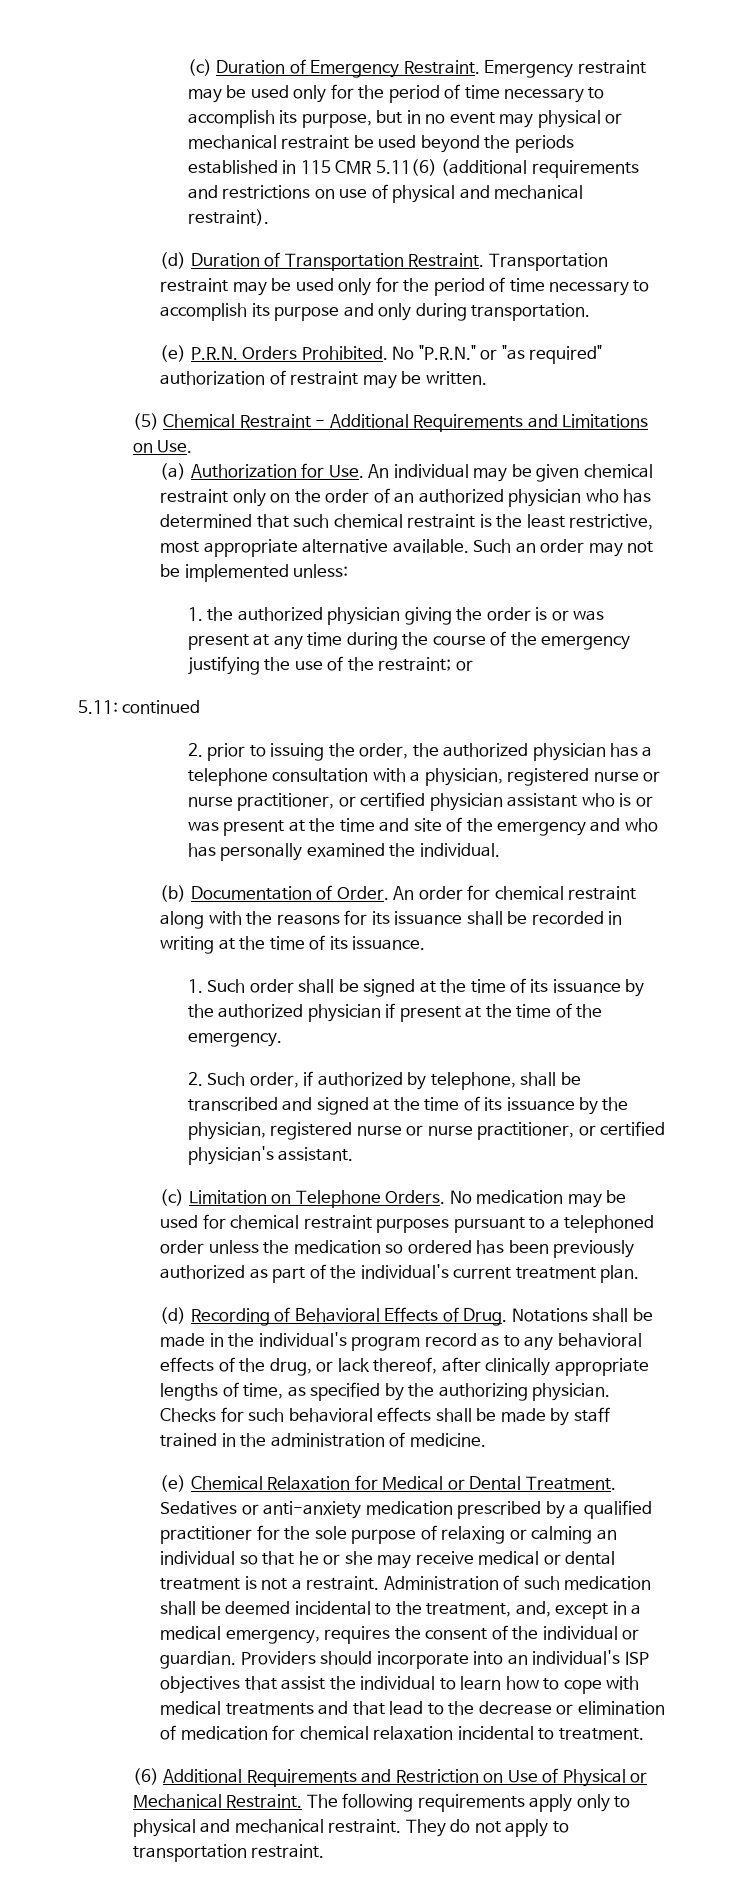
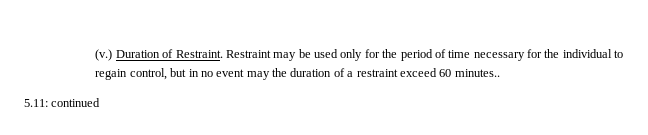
[187,59,646,78] (c) Duration of Emergency Restraint. Emergency restraint -> [95,49,271,61] (v.) Duration of Restraint. Restraint
[588,87,605,99] [187,110,372,128] to accomplish its purpose, -> [527,49,624,58] [95,68,167,80] for the individual to regain control,
[537,110,623,128] [187,135,574,153] [187,159,639,178] [187,184,584,203] [187,209,269,226] [160,252,608,271] [160,277,650,296] [160,303,591,321] [160,345,603,364] [160,370,487,389] [132,413,649,432] [132,440,193,453] [160,463,653,482] [160,488,651,507] [160,514,654,530] [160,539,654,557] [160,564,349,582] [187,607,605,625] [187,631,631,650] [187,656,473,675] [78,700,201,714] [187,743,653,761] [187,768,661,786] [187,792,653,811] [187,817,658,836] [187,843,500,861] [160,885,637,902] [160,910,622,929] [160,935,426,954] [187,978,645,997] [187,1003,603,1022] [187,1032,282,1047] [187,1071,581,1090] [187,1096,629,1115] [187,1121,666,1140] [187,1146,354,1165] [160,1189,627,1208] [160,1214,655,1233] [160,1240,635,1258] [160,1264,640,1283] [160,1307,653,1326] [160,1332,642,1351] [160,1357,649,1376] [160,1382,611,1401] [160,1407,610,1426] [160,1432,486,1447] [160,1475,616,1492] [160,1500,652,1519] [160,1525,617,1544] [160,1551,616,1569] [160,1575,652,1590] [160,1601,641,1619] [160,1625,640,1644] [160,1650,649,1669] [160,1676,640,1694] [160,1701,665,1715] [160,1725,644,1740] [132,1768,648,1787] [132,1793,631,1812] [132,1819,569,1837] [132,1844,325,1862] physical or mechanical restraint be used beyond the periods established in 115 CMR 5.11(6) (additional requirements and restrictions on use of physical and mechanical restraint). // (d) Duration of Transportation Restraint. Transportation restraint may be used only for the period of time necessary to accomplish its purpose and only during transportation. // (e) P.R.N. Orders Prohibited. No "P.R.N." or "as required" authorization of restraint may be written. // (5) Chemical Restraint - Additional Requirements and Limitations on Use. // (a) Authorization for Use. An individual may be given chemical restraint only on the order of an authorized physician who has determined that such chemical restraint is the least restrictive, most appropriate alternative available. Such an order may not be implemented unless: // 1. the authorized physician giving the order is or was present at any time during the course of the emergency justifying the use of the restraint; or // 5.11: continued // 2. prior to issuing the order, the authorized physician has a telephone consultation with a physician, registered nurse or nurse practitioner, or certified physician assistant who is or was present at the time and site of the emergency and who has personally examined the individual. // (b) Documentation of Order. An order for chemical restraint along with the reasons for its issuance shall be recorded in writing at the time of its issuance. // 1. Such order shall be signed at the time of its issuance by the authorized physician if present at the time of the emergency. // 2. Such order, if authorized by telephone, shall be transcribed and signed at the time of its issuance by the physician, registered nurse or nurse practitioner, or certified physician's assistant. // (c) Limitation on Telephone Orders. No medication may be used for chemical restraint purposes pursuant to a telephoned order unless the medication so ordered has been previously authorized as part of the individual's current treatment plan. // (d) Recording of Behavioral Effects of Drug. Notations shall be made in the individual's program record as to any behavioral effects of the drug, or lack thereof, after clinically appropriate lengths of time, as specified by the authorizing physician. Checks for such behavioral effects shall be made by staff trained in the administration of medicine. // (e) Chemical Relaxation for Medical or Dental Treatment. Sedatives or anti-anxiety medication prescribed by a qualified practitioner for the sole purpose of relaxing or calming an individual so that he or she may receive medical or dental treatment is not a restraint. Administration of such medication shall be deemed incidental to the treatment, and, except in a medical emergency, requires the consent of the individual or guardian. Providers should incorporate into an individual's ISP objectives that assist the individual to learn how to cope with medical treatments and that lead to the decrease or elimination of medication for chemical relaxation incidental to treatment. // (6) Additional Requirements and Restriction on Use of Physical or Mechanical Restraint. The following requirements apply only to physical and mechanical restraint. They do not apply to transportation restraint. -> [272,68,500,77] [24,98,101,107] the duration of a restraint exceed 60 minutes.. // 5.11: continued

